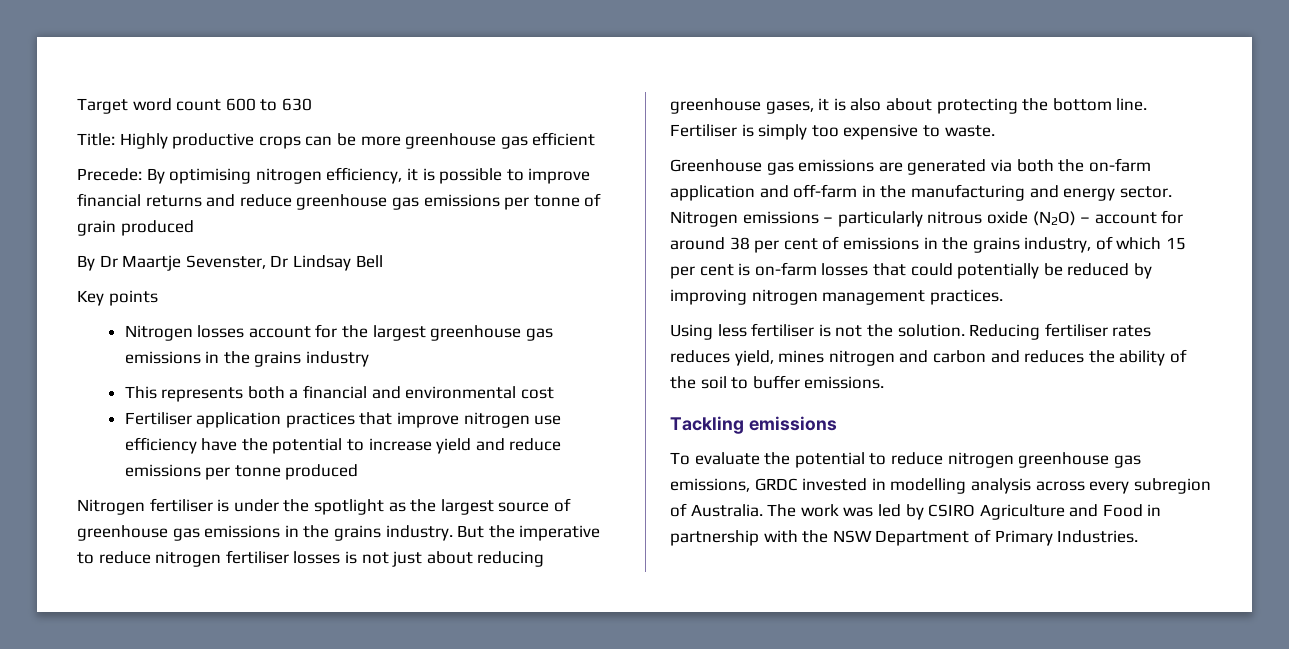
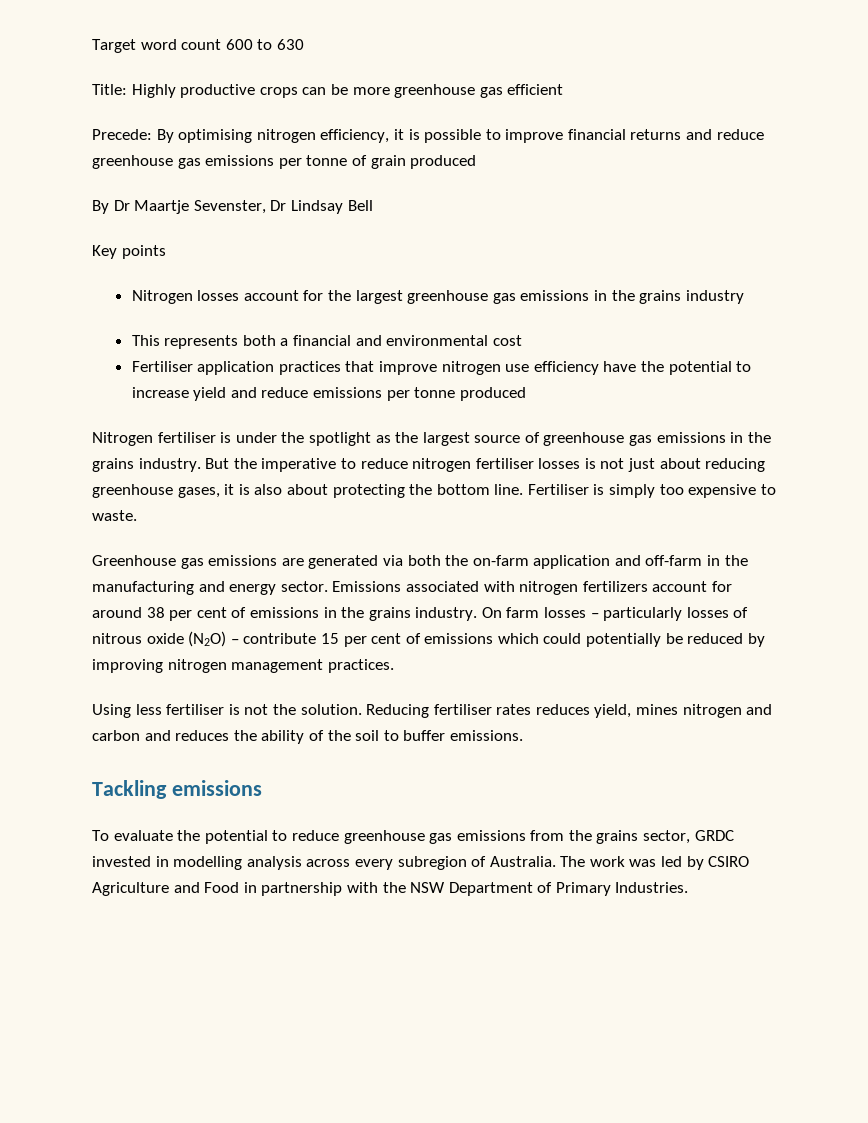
[670,211,1091,227] Nitrogen emissions – particularly nitrous oxide (N2O) – -> [332,581,648,595] Emissions associated with nitrogen fertilizers
[1024,236,1187,253] [670,262,906,279] industry, of which 15 per cent is on-farm losses that -> [415,607,749,621] [92,631,539,647] industry. On farm losses – particularly losses of nitrous oxide (N2O) – contribute 15 per cent of emissions which
[947,452,1141,468] [670,478,750,492] nitrogen greenhouse gas emissions, -> [343,830,691,844] greenhouse gas emissions from the grains sector,

